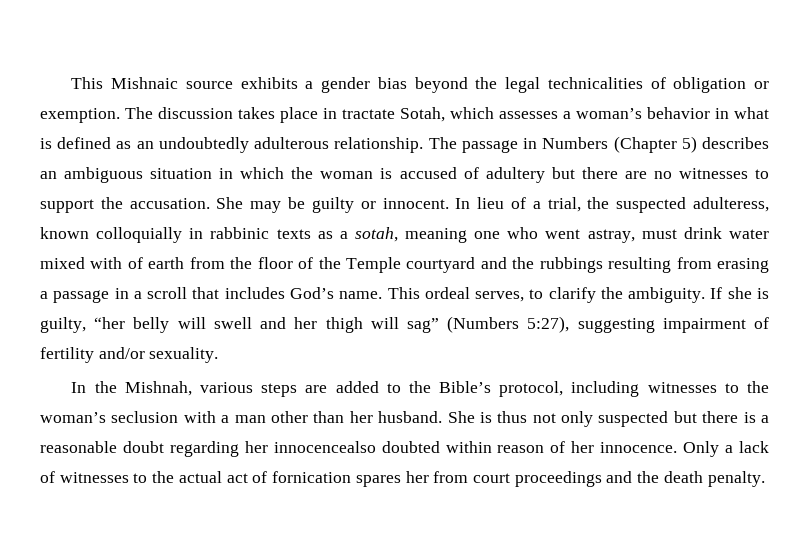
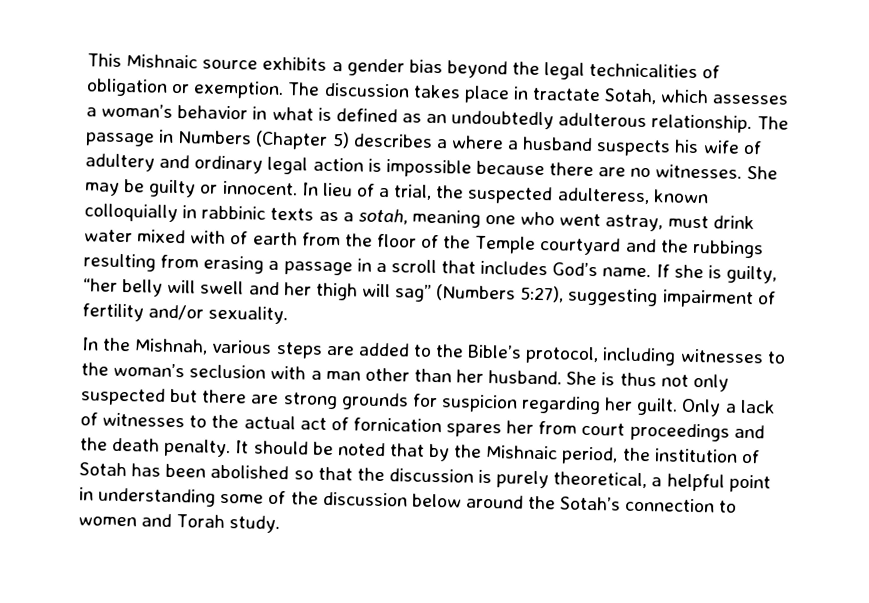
[40,167,769,183] [40,197,210,213] an ambiguous situation in which the woman is accused of adultery but there are no witnesses to support the accusation. -> [435,135,762,157] [85,153,743,179] a where a husband suspects his wife of adultery and ordinary legal action is impossible because there are no witnesses.
[387,287,706,303] This ordeal serves, to clarify the ambiguity. -> (652, 272) none
[743,412,770,423] [40,441,678,457] is a reasonable doubt regarding her innocencealso doubted within reason of her innocence. -> [251,392,679,416] are strong grounds for suspicion regarding her guilt.
(765, 479) none -> [235,440,760,465] [79,462,771,493] [79,487,738,513] [78,513,281,534] It should be noted that by the Mishnaic period, the institution of Sotah has been abolished so that the discussion is purely theoretical, a helpful point in understanding some of the discussion below around the Sotah’s connection to women and Torah study.

